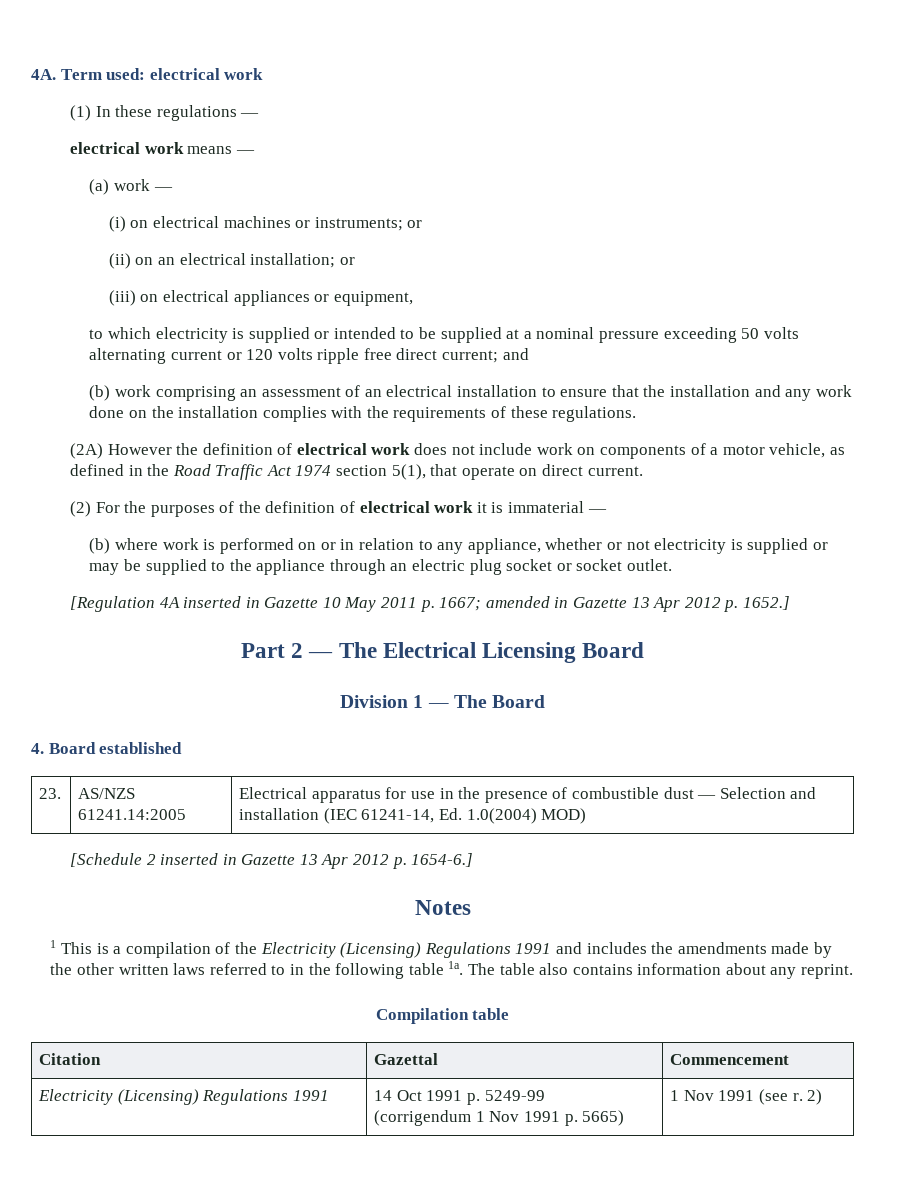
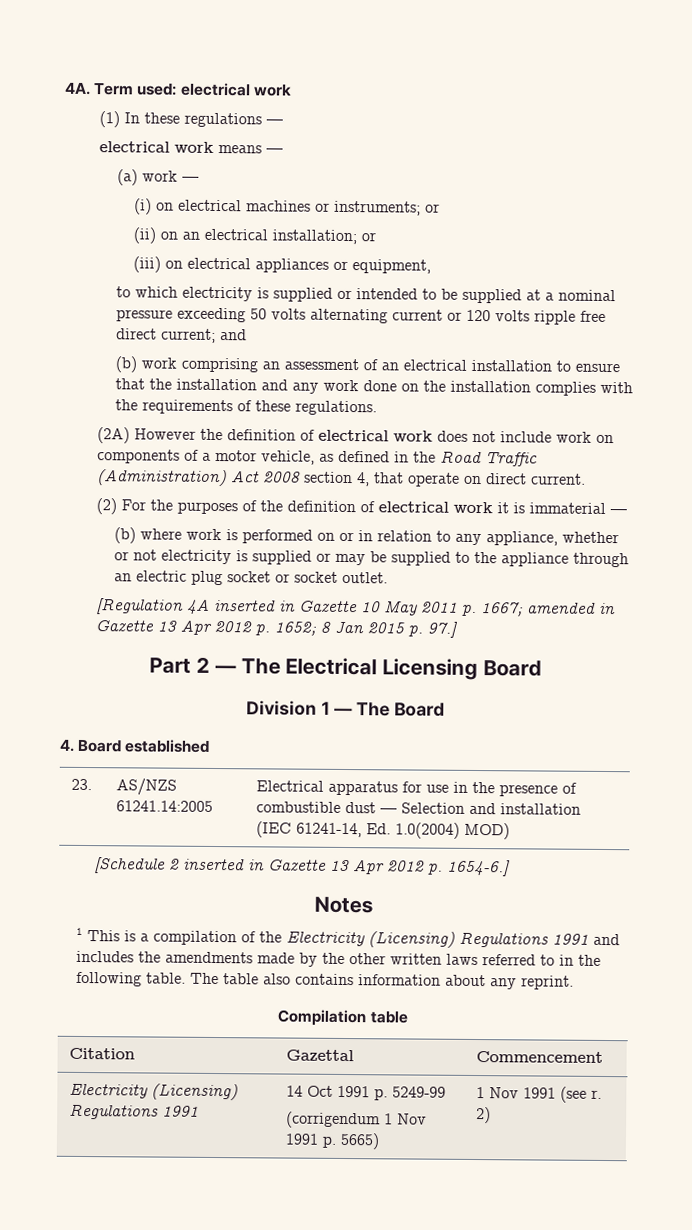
[266,464,426,480] Act 1974 section 5(1), -> [96,469,371,487] (Administration) Act 2008 section 4,
[742,596,790,610] 1652.] -> [274,620,459,638] 1652; 8 Jan 2015 p. 97.]
[408,961,464,975] table 1a. -> [145,972,186,984] table.

